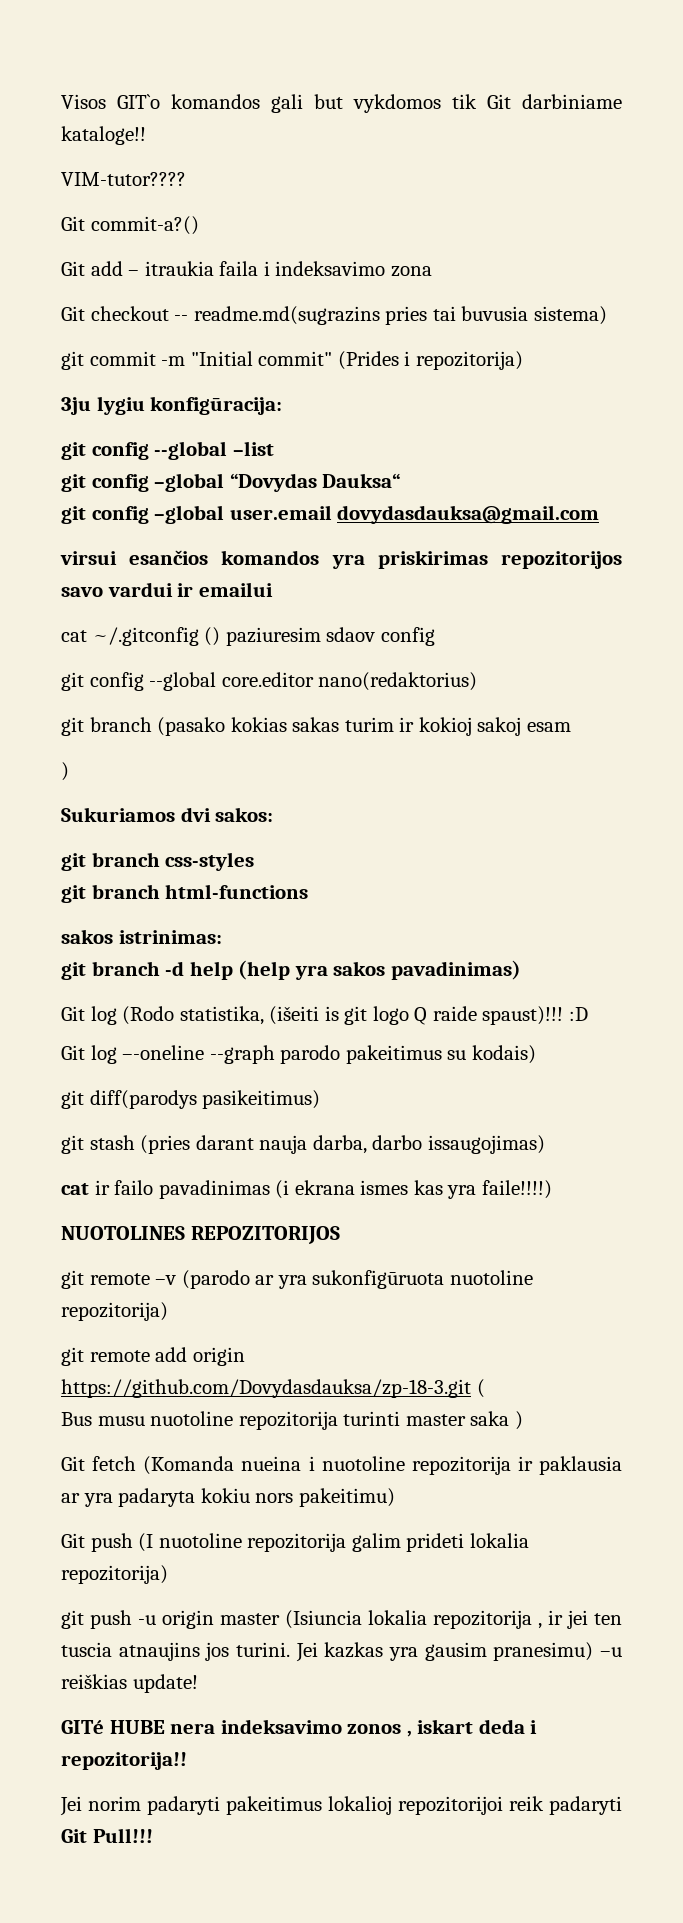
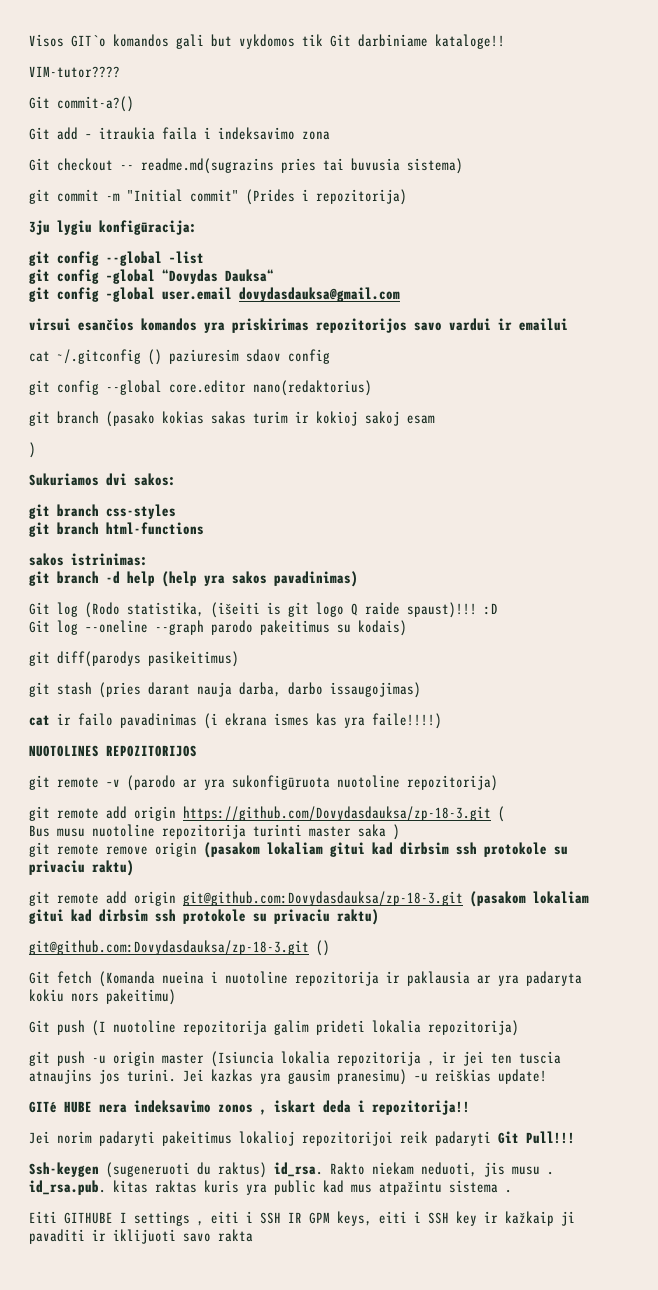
(523, 1420) none -> [29,842,568,858] [29,860,134,876] [29,891,589,907] [29,909,379,925] [29,940,330,956] // git remote remove origin (pasakom lokaliam gitui kad dirbsim ssh protokole su privaciu raktu) // git remote add origin git@github.com:Dovydasdauksa/zp-18-3.git (pasakom lokaliam gitui kad dirbsim ssh protokole su privaciu raktu) // git@github.com:Dovydasdauksa/zp-18-3.git ()
(153, 1835) none -> [29,1162,554,1178] [29,1180,512,1195] [29,1211,575,1226] [29,1229,253,1244] // Ssh-keygen (sugeneruoti du raktus) id_rsa. Rakto niekam neduoti, jis musu . id_rsa.pub. kitas raktas kuris yra public kad mus atpažintu sistema . // Eiti GITHUBE I settings , eiti i SSH IR GPM keys, eiti i SSH key ir kažkaip ji pavaditi ir iklijuoti savo rakta

